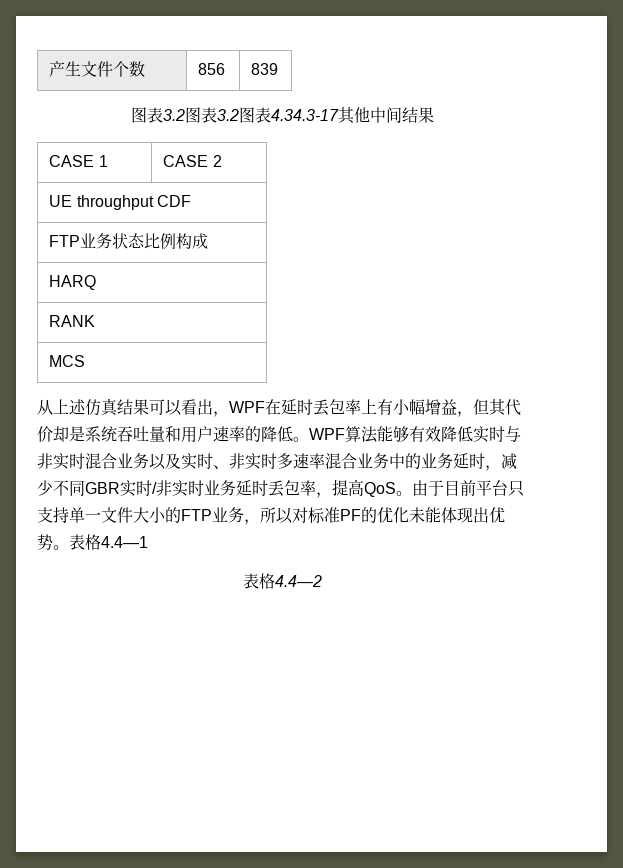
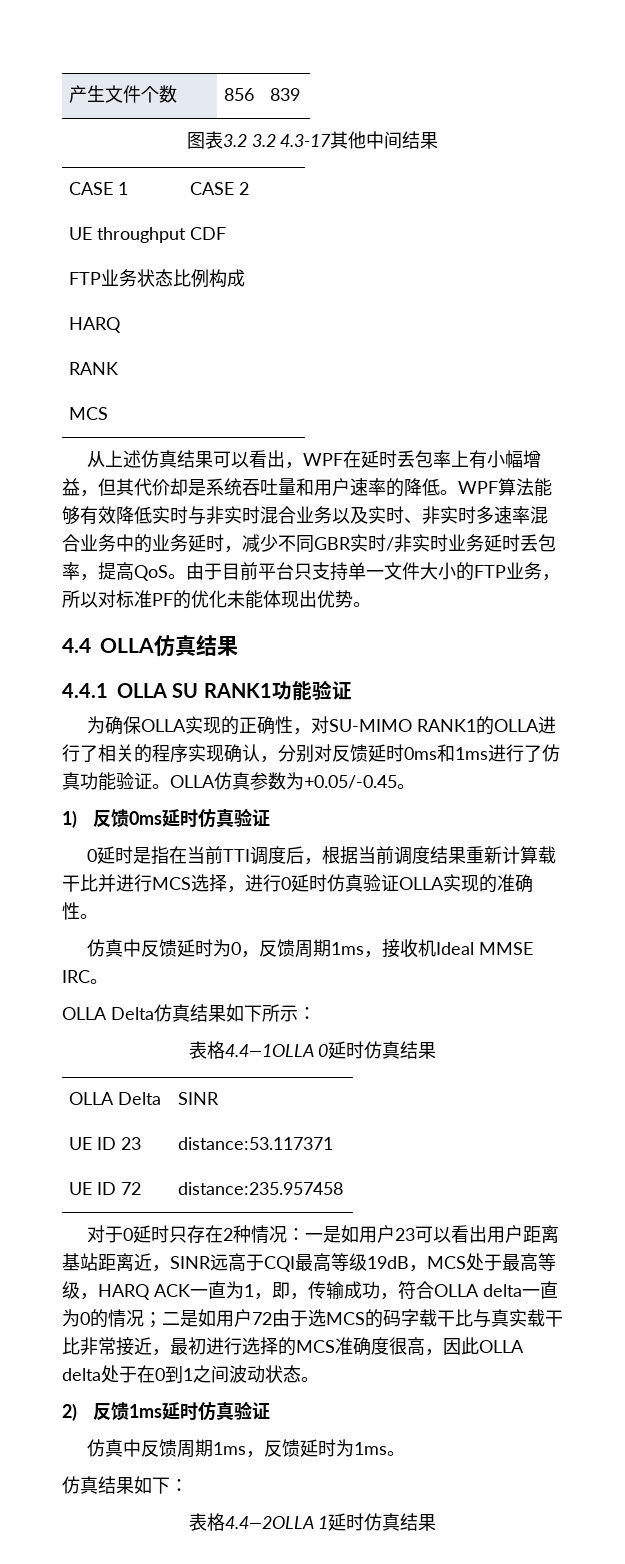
[185,107,339,123] 图表3.2图表4.34.3-17 -> [251,134,332,147] 3.2 4.3-17
[69,534,148,550] [243,573,322,589] 表格4.4—1 // 表格4.4—2 -> [62,635,238,657] [62,680,352,700] [87,716,557,735] [62,744,560,763] [62,772,415,791] [62,808,271,828] [87,846,557,865] [62,874,533,893] [62,902,98,920] [87,939,534,958] [62,970,108,984] [62,1004,316,1022] [188,1041,437,1059] [69,1092,162,1105] [178,1092,220,1105] [69,1137,142,1150] [178,1137,334,1150] [69,1182,142,1195] [178,1182,344,1195] [87,1225,560,1244] [62,1253,556,1272] [62,1281,558,1300] [62,1309,563,1328] [62,1337,524,1356] [62,1365,319,1383] [62,1401,271,1421] [87,1439,406,1458] [62,1476,188,1494] [188,1513,437,1531] // 4.4 OLLA仿真结果 // 4.4.1 OLLA SU RANK1功能验证 // 为确保OLLA实现的正确性，对SU-MIMO RANK1的OLLA进行了相关的程序实现确认，分别对反馈延时0ms和1ms进行了仿真功能验证。OLLA仿真参数为+0.05/-0.45。 // 1)反馈0ms延时仿真验证 // 0延时是指在当前TTI调度后，根据当前调度结果重新计算载干比并进行MCS选择，进行0延时仿真验证OLLA实现的准确性。 // 仿真中反馈延时为0，反馈周期1ms，接收机Ideal MMSE IRC。 // OLLA Delta仿真结果如下所示： // 表格4.4—1OLLA 0延时仿真结果 // OLLA Delta | SINR // UE ID 23 | distance:53.117371 // UE ID 72 | distance:235.957458 // 对于0延时只存在2种情况：一是如用户23可以看出用户距离基站距离近，SINR远高于CQI最高等级19dB，MCS处于最高等级，HARQ ACK一直为1，即，传输成功，符合OLLA delta一直为0的情况；二是如用户72由于选MCS的码字载干比与真实载干比非常接近，最初进行选择的MCS准确度很高，因此OLLA delta处于在0到1之间波动状态。 // 2)反馈1ms延时仿真验证 // 仿真中反馈周期1ms，反馈延时为1ms。 // 仿真结果如下： // 表格4.4—2OLLA 1延时仿真结果

